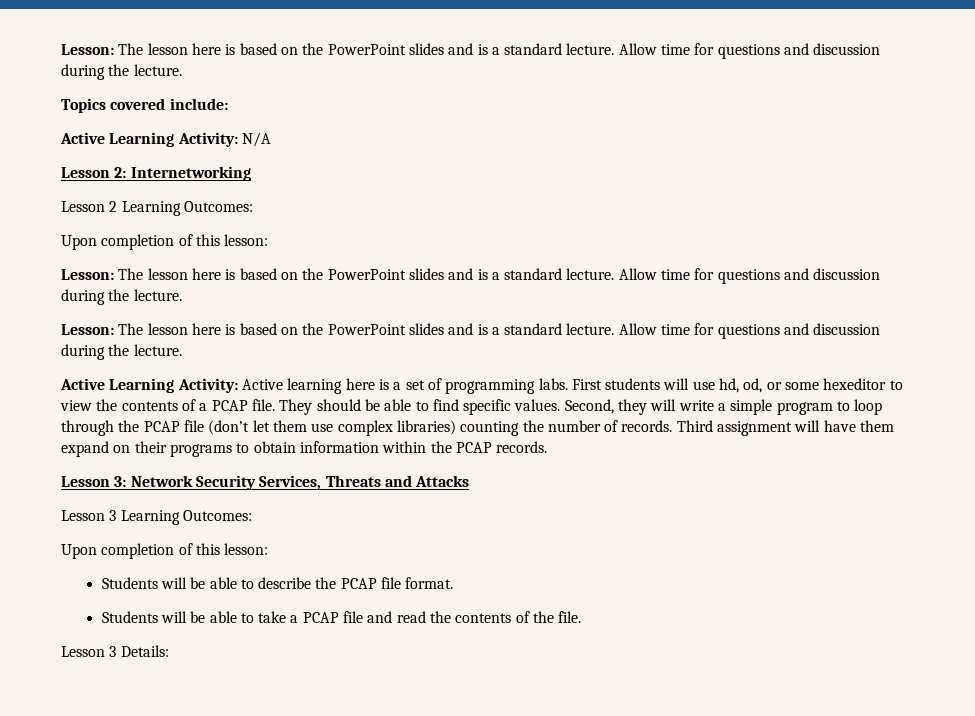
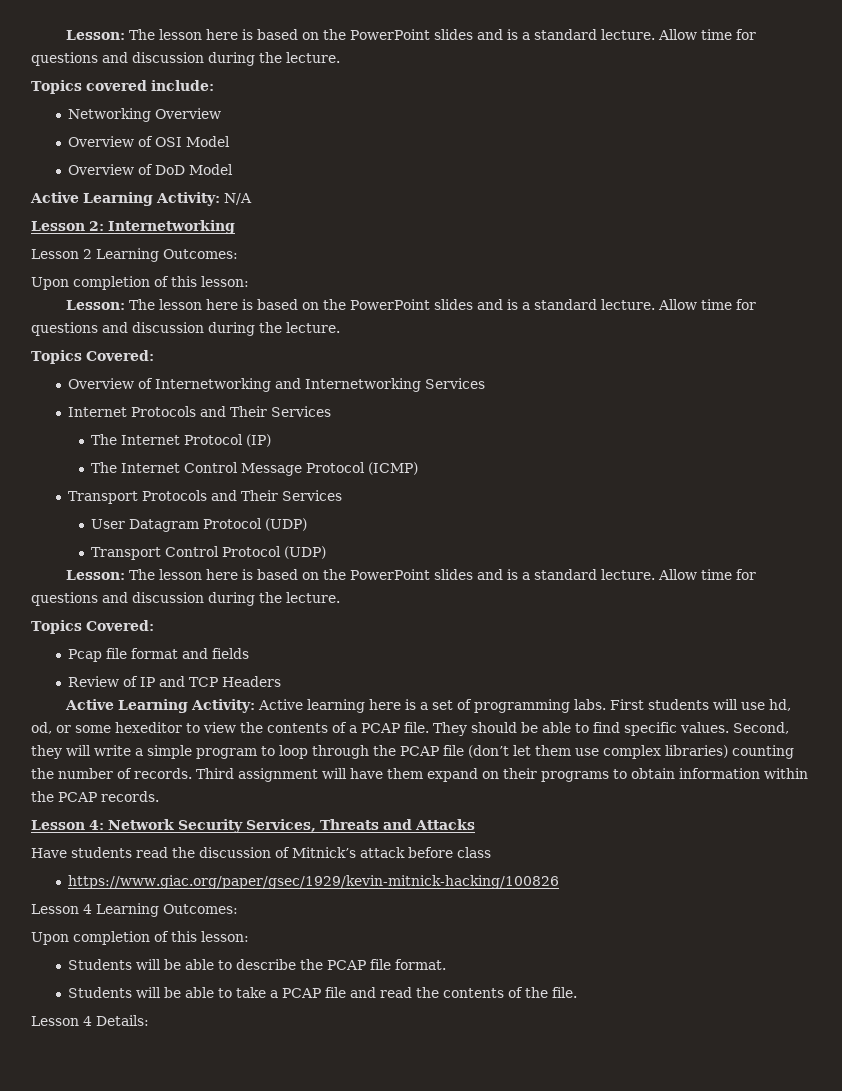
(228, 104) none -> [68,108,222,122] [68,136,231,147] [68,164,234,175] // Networking Overview // Overview of OSI Model // Overview of DoD Model
(182, 295) none -> [31,350,154,364] [68,378,486,392] [68,406,332,417] [90,434,271,447] [90,462,418,476] [68,490,343,504] [90,518,307,532] [90,546,326,560] // Topics Covered: // Overview of Internetworking and Internetworking Services // Internet Protocols and Their Services // The Internet Protocol (IP) // The Internet Control Message Protocol (ICMP) // Transport Protocols and Their Services // User Datagram Protocol (UDP) // Transport Control Protocol (UDP)
(182, 350) none -> [31,620,154,634] [68,648,250,662] [68,676,282,687] // Topics Covered: // Pcap file format and fields // Review of IP and TCP Headers
[114,476,127,487] 3: -> [89,820,104,830] 4:
[61,510,117,521] // Lesson 3 -> [31,847,491,858] [68,875,560,889] [31,904,92,914] // Have students read the discussion of Mitnick’s attack before class // https://www.giac.org/paper/gsec/1929/kevin-mitnick-hacking/100826 // Lesson 4
[109,646,117,657] 3 -> [83,1016,92,1026] 4

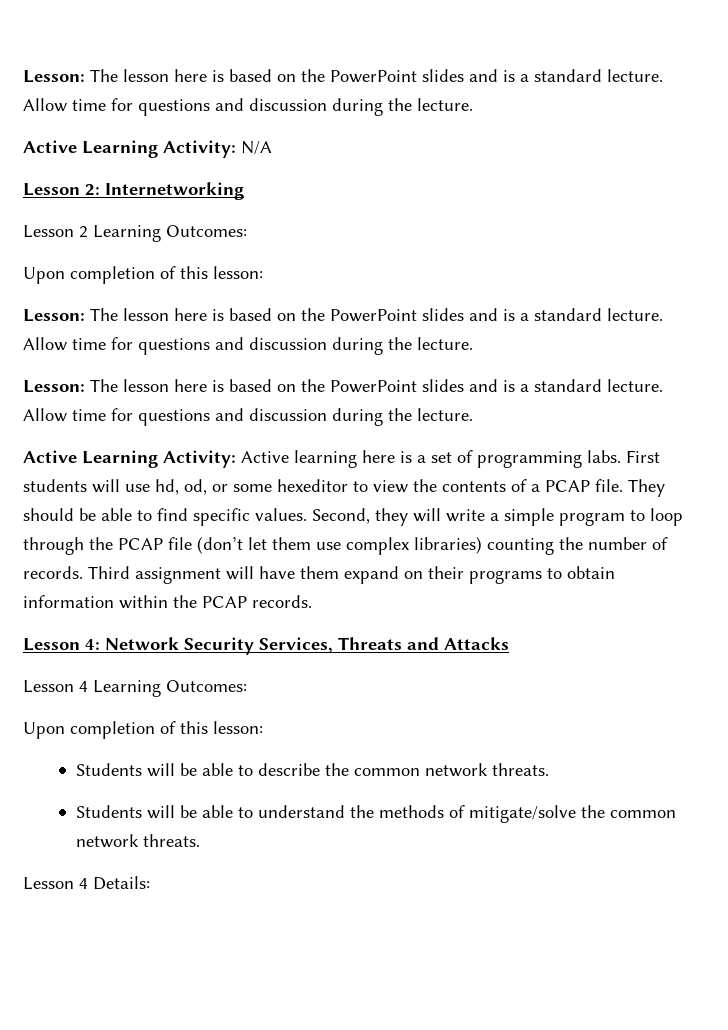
[31,80,214,94] [68,108,222,122] [68,136,231,147] [68,164,234,175] // Topics covered include: // Networking Overview // Overview of OSI Model // Overview of DoD Model -> (473, 104) none
[31,350,154,364] [68,378,486,392] [68,406,332,417] [90,434,271,447] [90,462,418,476] [68,490,343,504] [90,518,307,532] [90,546,326,560] // Topics Covered: // Overview of Internetworking and Internetworking Services // Internet Protocols and Their Services // The Internet Protocol (IP) // The Internet Control Message Protocol (ICMP) // Transport Protocols and Their Services // User Datagram Protocol (UDP) // Transport Control Protocol (UDP) -> (473, 343) none
[31,620,154,634] [68,648,250,662] [68,676,282,687] // Topics Covered: // Pcap file format and fields // Review of IP and TCP Headers -> (473, 414) none
[31,847,491,858] [68,875,560,889] // Have students read the discussion of Mitnick’s attack before class // https://www.giac.org/paper/gsec/1929/kevin-mitnick-hacking/100826 -> (509, 643) none
[327,959,447,970] [68,987,578,998] PCAP file format. // Students will be able to take a PCAP file and read the contents of the file. -> [354,763,550,777] [76,805,677,823] [76,834,201,848] common network threats. // Students will be able to understand the methods of mitigate/solve the common network threats.

